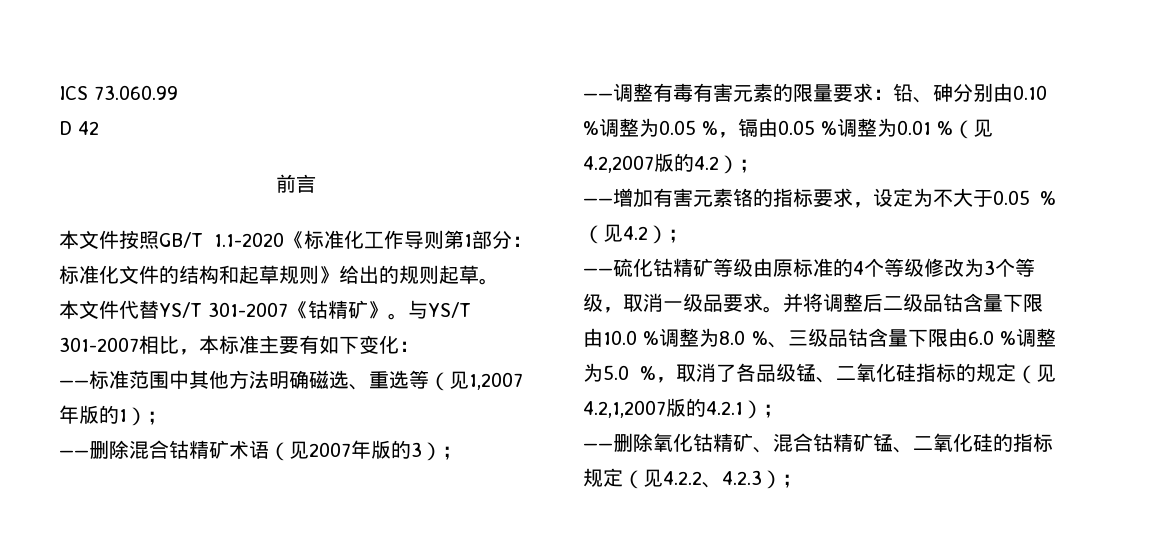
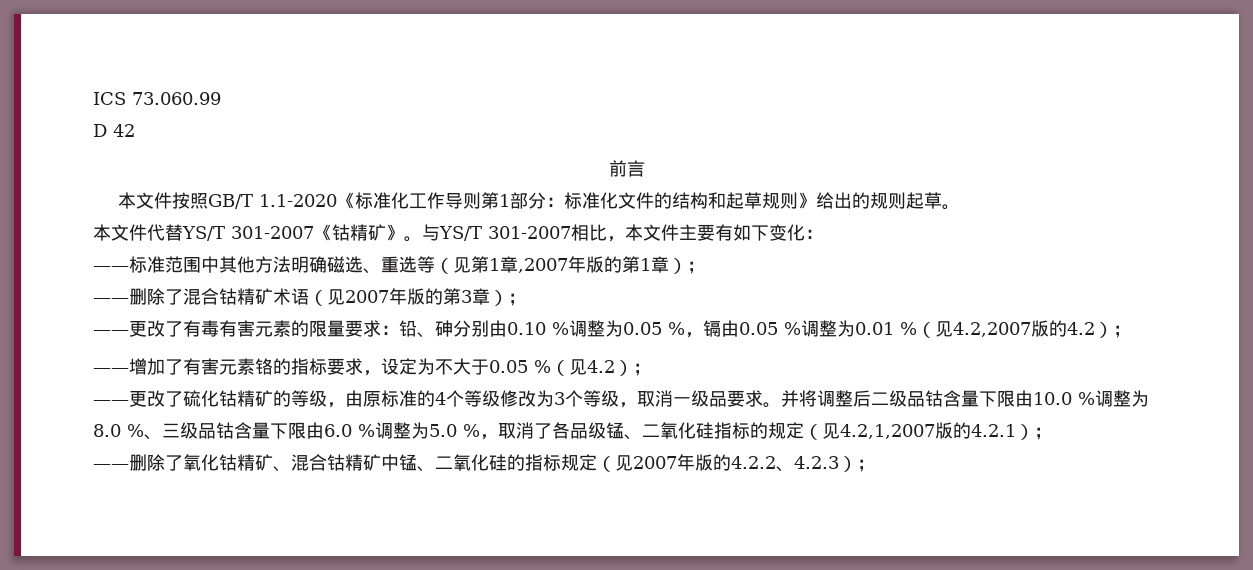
[219,335,259,354] 标准 -> [643,224,679,241] 文件
[469,372,523,390] [59,405,167,426] [59,440,129,459] 1,2007年版的1）； // ——删除 -> [471,256,705,274] [93,288,183,305] 第1章,2007年版的第1章）； // ——删除了
[411,442,462,461] [583,83,653,102] 3）； // ——调整 -> [443,288,526,306] [93,320,183,337] 第3章）； // ——更改了
(653, 198) none -> [165,359,183,375] 了
(613, 271) none -> [129,390,183,407] 更改了
[713,258,753,277] 等级 -> [273,390,345,408] 的等级，
(653, 442) none -> [165,455,183,471] 了
(873, 442) none -> [381,454,399,471] 中
(663, 478) none -> [633,454,731,471] 2007年版的

